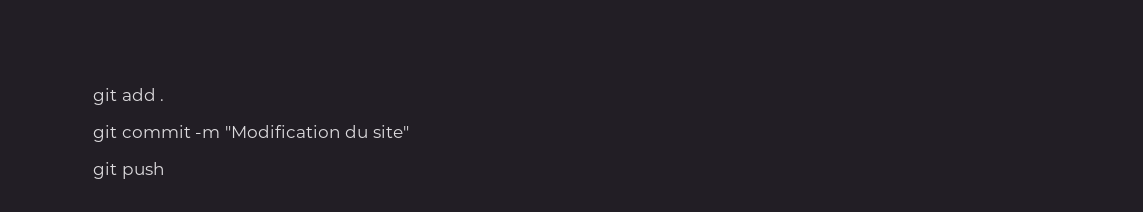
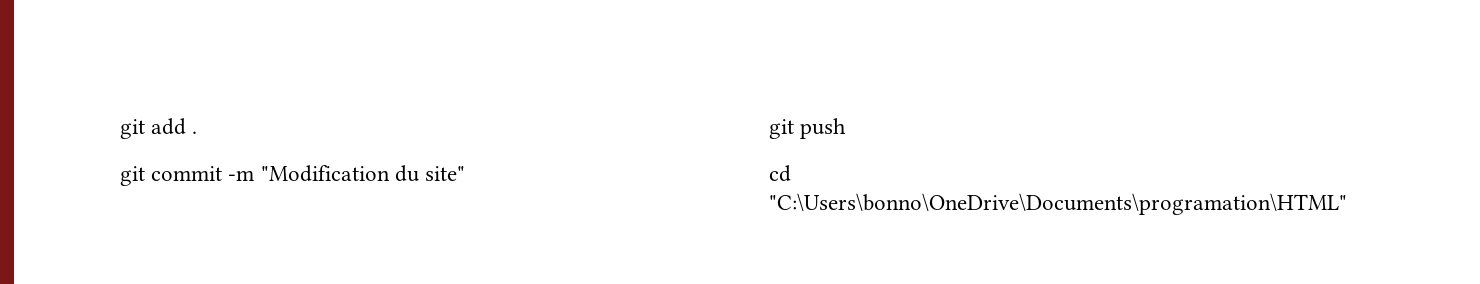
(165, 170) none -> [769,165,791,182] [769,193,1347,215] // cd "C:\Users\bonno\OneDrive\Documents\programation\HTML"

